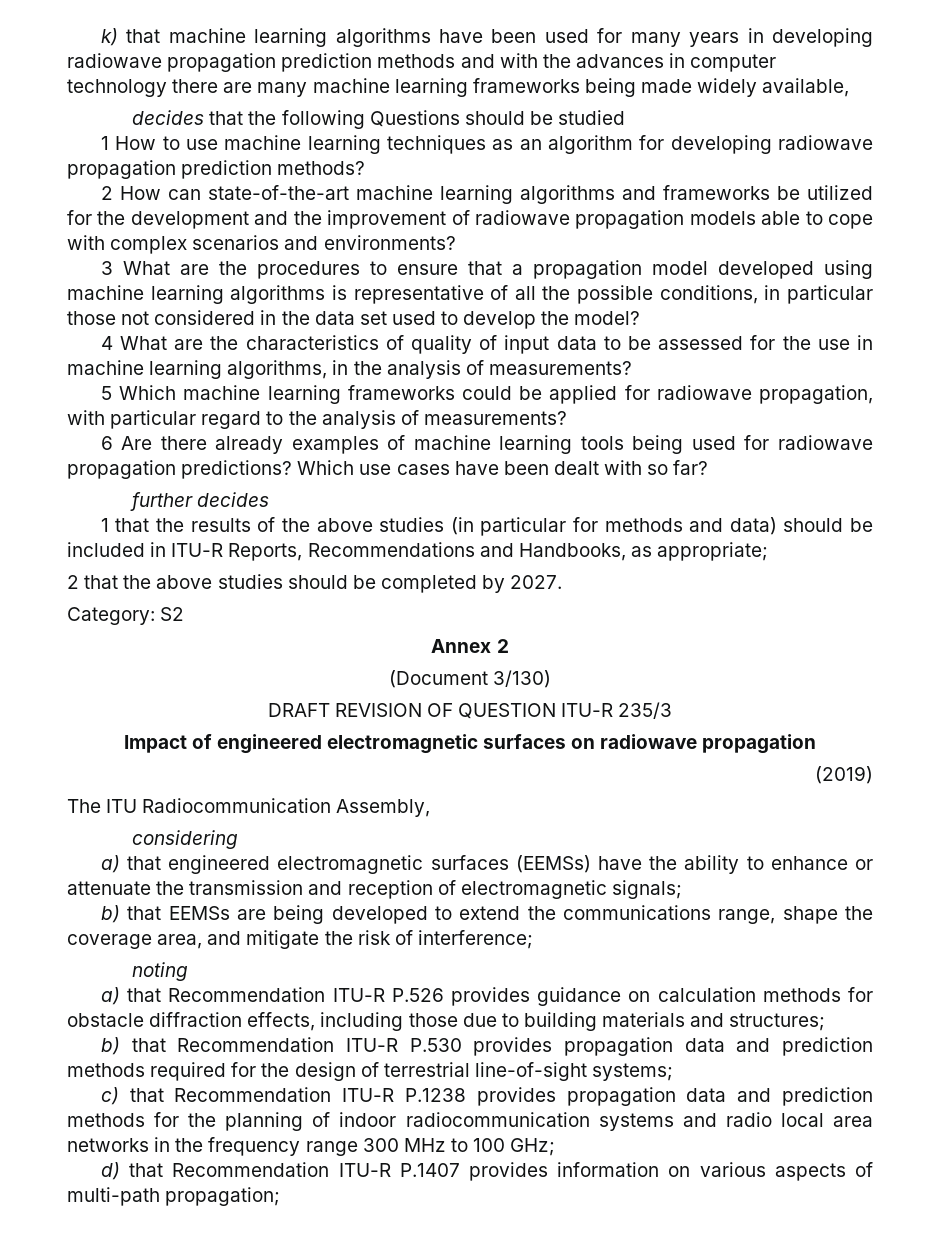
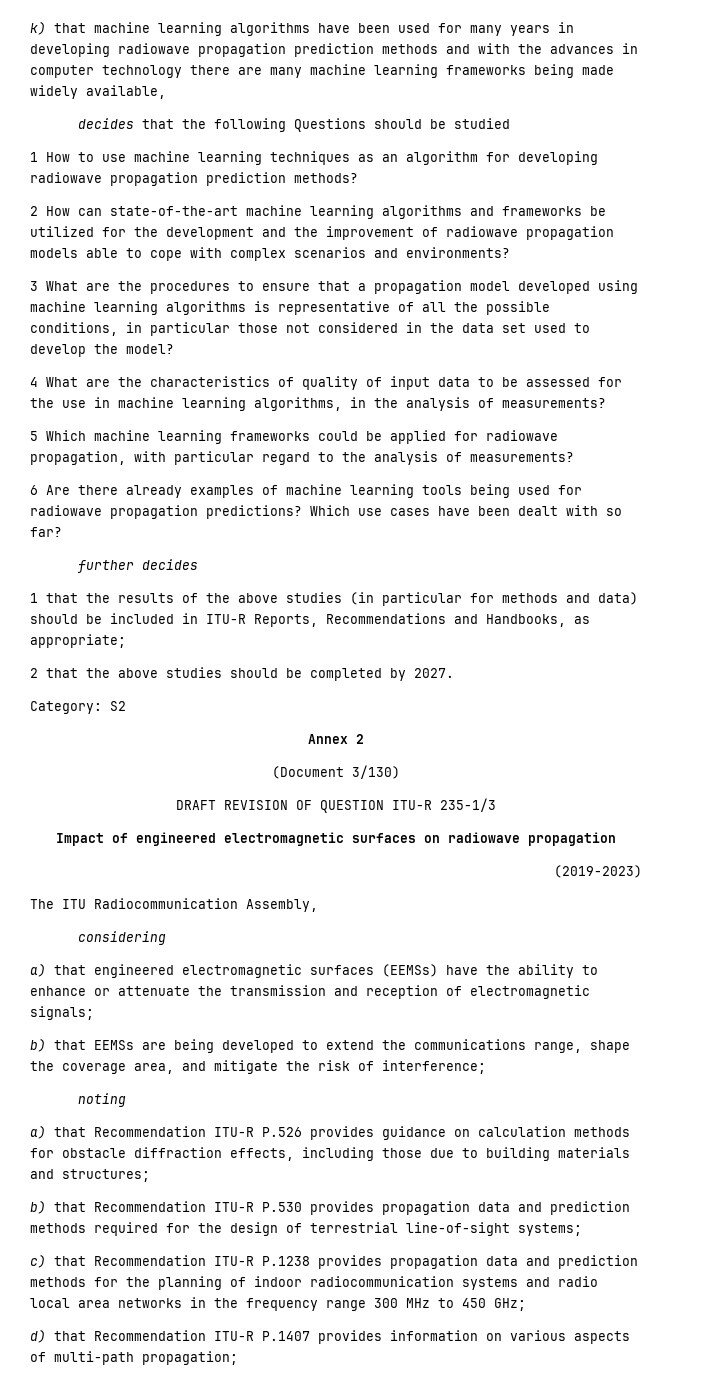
[618,702,673,719] 235/3 -> [440,798,496,812] 235-1/3
[815,766,873,784] (2019) -> [554,865,642,878] (2019-2023)
[473,1138,506,1152] 100 -> [462,1298,486,1308] 450

